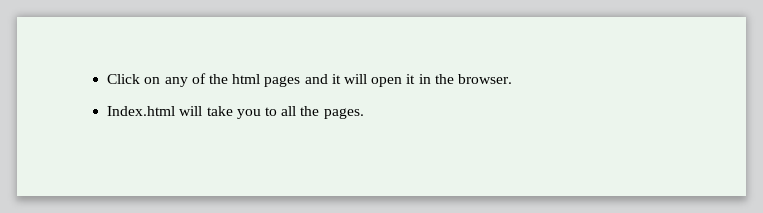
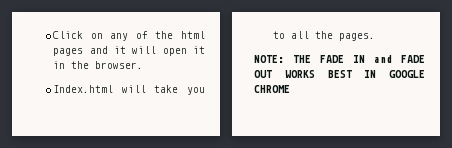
(364, 113) none -> [254,55,425,63] [254,70,425,78] [254,85,290,93] // NOTE: THE FADE IN and FADE OUT WORKS BEST IN GOOGLE CHROME

